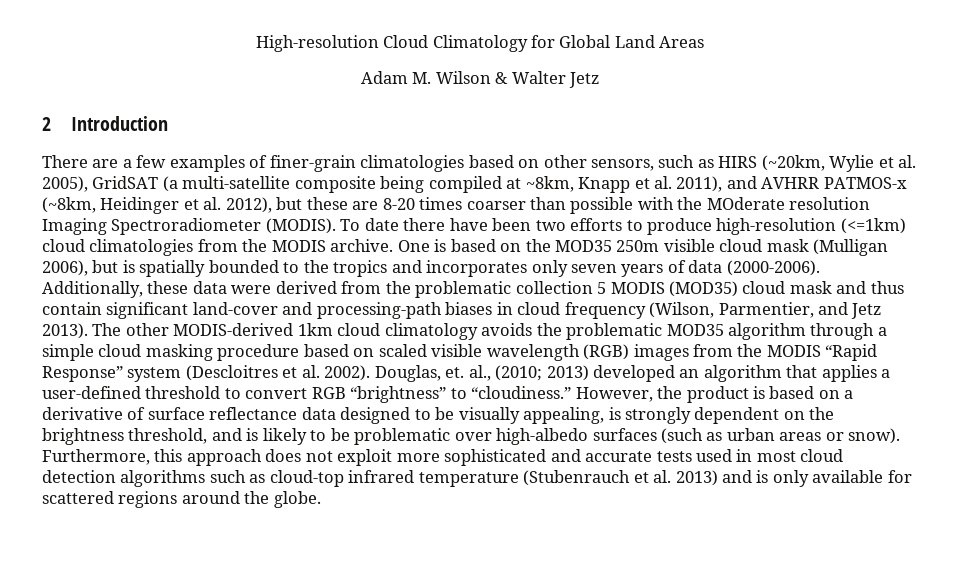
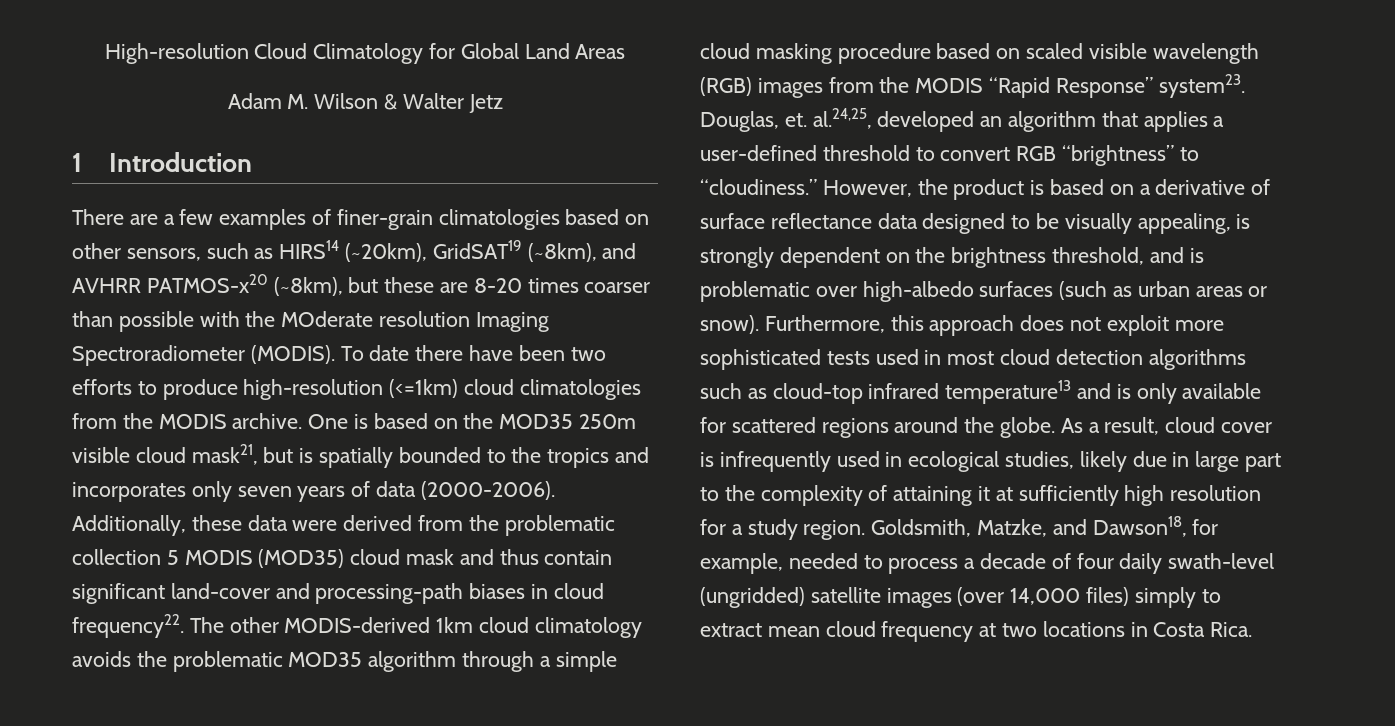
[42,117,51,131] 2 -> [72,153,82,172] 1
[718,155,917,172] [42,176,907,193] [42,197,272,214] HIRS (~20km, Wylie et al. 2005), GridSAT (a multi-satellite composite being compiled at ~8km, Knapp et al. 2011), and AVHRR PATMOS-x (~8km, Heidinger et al. 2012), -> [279,240,637,262] [72,274,343,296] HIRS14 (~20km), GridSAT19 (~8km), and AVHRR PATMOS-x20 (~8km),
[766,239,889,256] [42,260,88,276] mask (Mulligan 2006), -> [191,444,258,465] mask21,
[564,302,882,319] [42,323,88,339] frequency (Wilson, Parmentier, and Jetz 2013). -> [72,614,184,638] frequency22.
[127,365,589,382] system (Descloitres et al. 2002). Douglas, et. al., (2010; 2013) -> [1158,74,1245,98] [700,108,872,132] system23. Douglas, et. al.24,25,
[262,428,350,445] likely to be -> (1204, 255) none
[550,449,653,462] and accurate -> (821, 359) none
[418,470,718,487] temperature (Stubenrauch et al. 2013) -> [945,380,1072,404] temperature13
(321, 499) none -> [1060,417,1273,435] [700,451,1282,472] [700,485,1262,506] [700,516,1219,540] [700,553,1275,574] [700,587,1221,608] [700,621,1253,642] As a result, cloud cover is infrequently used in ecological studies, likely due in large part to the complexity of attaining it at sufficiently high resolution for a study region. Goldsmith, Matzke, and Dawson18, for example, needed to process a decade of four daily swath-level (ungridded) satellite images (over 14,000 files) simply to extract mean cloud frequency at two locations in Costa Rica.

